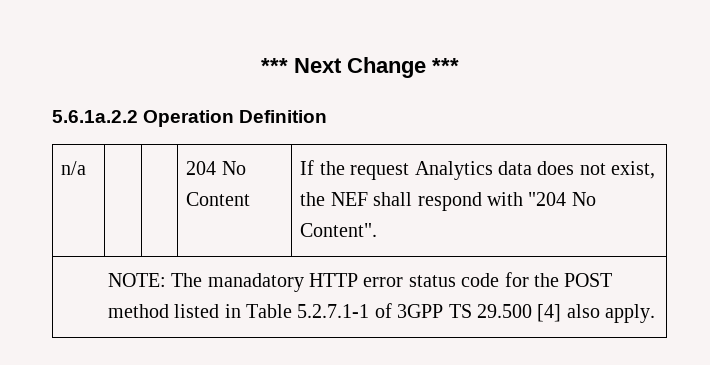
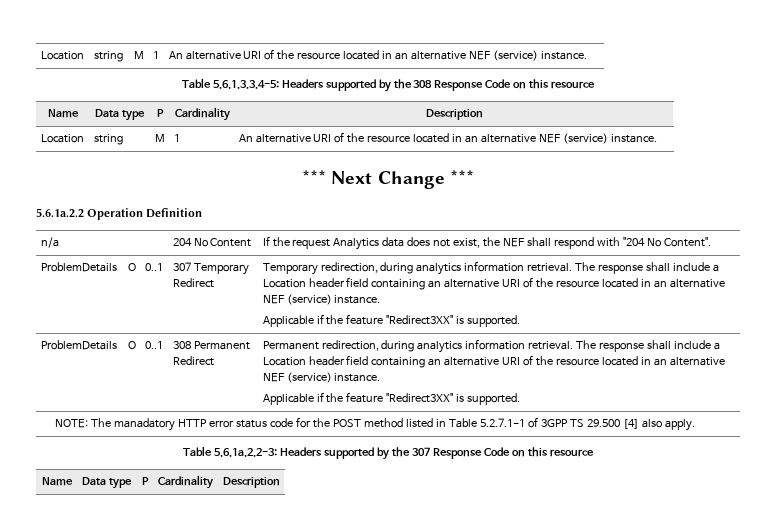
(260, 65) none -> [40,51,84,60] [93,51,123,62] [133,51,144,59] [152,51,159,59] [168,49,588,61] [181,78,596,92] [48,109,79,118] [95,109,145,121] [156,109,164,117] [174,107,230,121] [425,109,483,120] [40,134,84,143] [93,134,123,145] [154,134,165,142] [173,134,180,142] [238,132,658,144] Location | string | M | 1 | An alternative URI of the resource located in an alternative NEF (service) instance. // Table 5.6.1.3.3.4-5: Headers supported by the 308 Response Code on this resource // Name | Data type | P | Cardinality | Description // Location | string | M | 1 | An alternative URI of the resource located in an alternative NEF (service) instance. //
(378, 230) none -> [40,262,117,272] [127,263,136,271] [144,263,163,271] [172,262,249,275] [172,278,214,288] [262,261,720,275] [262,277,726,290] [262,294,381,305] [262,314,521,327] [40,340,117,350] [127,341,136,349] [144,341,163,349] [172,341,250,350] [172,356,214,366] [262,339,721,353] [262,355,726,368] [262,372,381,383] [262,392,521,405] // ProblemDetails | O | 0..1 | 307 Temporary Redirect | Temporary redirection, during analytics information retrieval. The response shall include a Location header field containing an alternative URI of the resource located in an alternative NEF (service) instance. // Applicable if the feature "Redirect3XX" is supported. // ProblemDetails | O | 0..1 | 308 Permanent Redirect | Permanent redirection, during analytics information retrieval. The response shall include a Location header field containing an alternative URI of the resource located in an alternative NEF (service) instance. // Applicable if the feature "Redirect3XX" is supported.
(656, 313) none -> [183,446,594,460] [41,477,73,486] [82,477,132,489] [141,477,149,485] [157,475,213,489] [222,477,280,488] // Table 5.6.1a.2.2-3: Headers supported by the 307 Response Code on this resource // Name | Data type | P | Cardinality | Description

